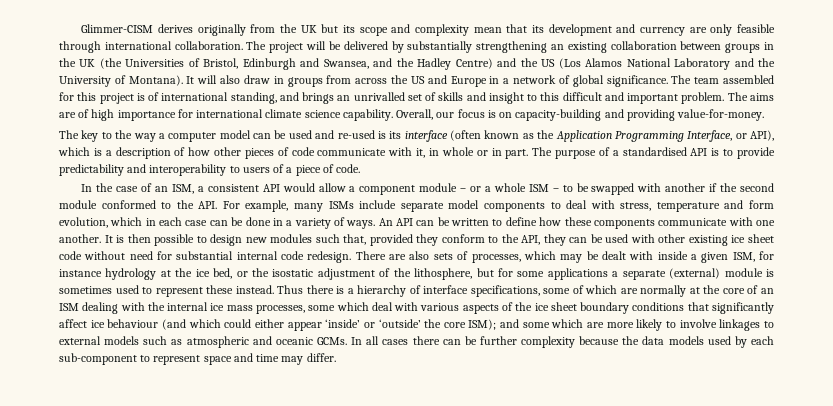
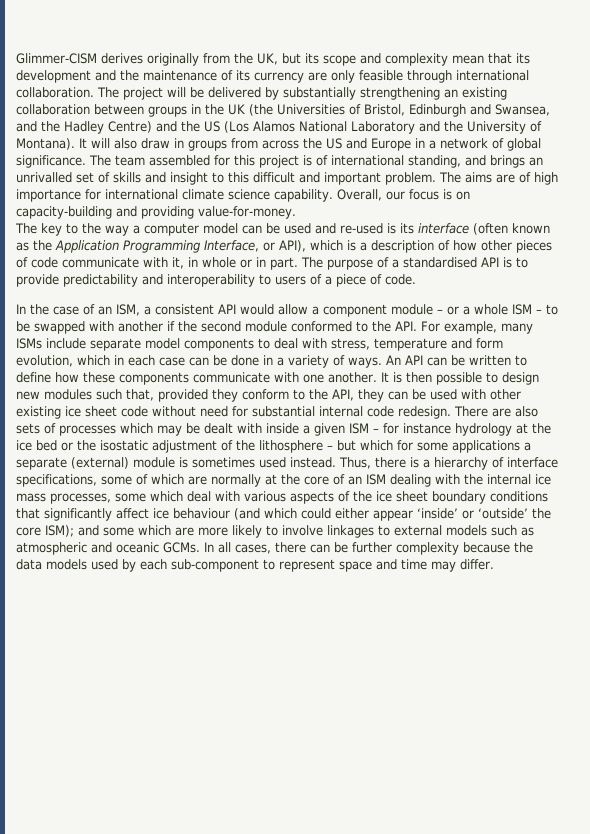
[300,25,317,33] UK -> [257,53,278,65] UK,
(636, 28) none -> [120,70,250,81] the maintenance of its
[471,254,521,263] processes, -> [59,425,116,436] processes
[732,252,755,262] ISM, -> [349,423,379,434] ISM –
[213,268,233,279] bed, -> [36,440,57,451] bed
[414,268,494,280] lithosphere, but -> [259,440,393,453] lithosphere – but which
[142,285,304,297] to represent these instead. Thus -> [290,457,371,469] instead. Thus,
[382,339,409,345] cases -> [235,544,271,554] cases,

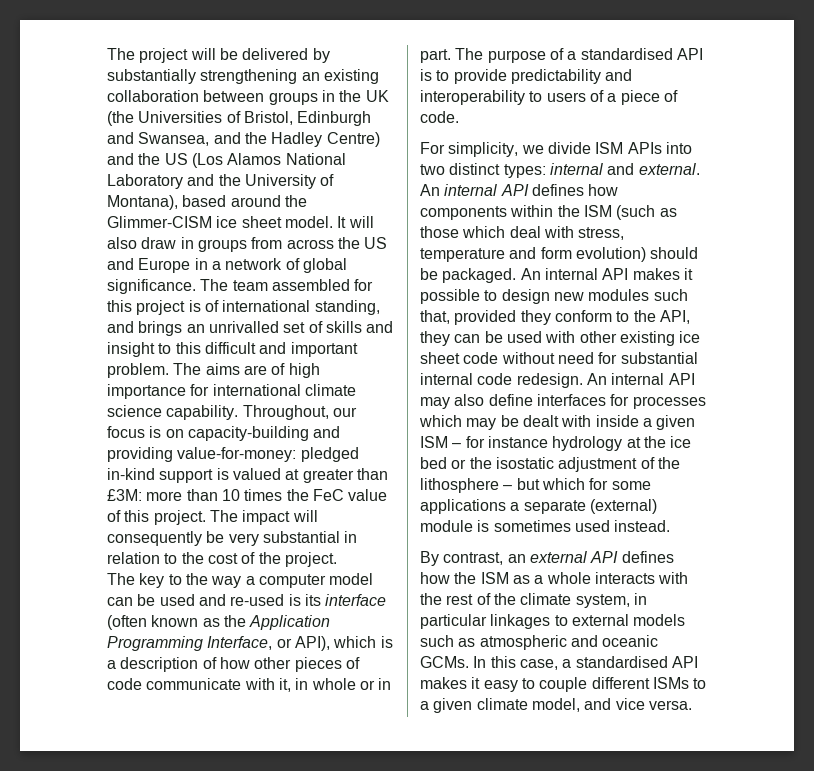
[16,53,530,66] [16,70,529,83] [16,87,94,98] Glimmer-CISM derives originally from the UK, but its scope and complexity mean that its development and the maintenance of its currency are only feasible through international collaboration. -> (107, 54) none
[16,138,75,150] Montana). -> [107,195,307,210] [107,216,333,228] Montana), based around the Glimmer-CISM ice sheet model.
[336,189,382,201] Overall, -> [242,405,329,420] Throughout,
[198,206,296,219] value-for-money. -> [177,447,359,462] [107,468,388,483] [107,489,388,501] [107,510,318,525] [107,531,358,546] [107,552,337,567] value-for-money: pledged in-kind support is valued at greater than £3M: more than 10 times the FeC value of this project. The impact will consequently be very substantial in relation to the cost of the project.
[16,304,558,317] [16,321,533,334] [16,338,270,351] In the case of an ISM, a consistent API would allow a component module – or a whole ISM – to be swapped with another if the second module conformed to the API. For example, many ISMs include separate model components to -> [420,142,692,157] [420,163,700,178] [420,184,619,196] [420,205,677,220] [420,226,506,238] For simplicity, we divide ISM APIs into two distinct types: internal and external. An internal API defines how components within the ISM (such as those which
[16,355,527,368] [16,372,432,385] evolution, which in each case can be done in a variety of ways. An API can be written to define how these components communicate with one another. It is then -> [575,247,699,262] [420,268,693,283] evolution) should be packaged. An internal API makes it
[454,406,538,417] [16,423,56,434] There are also sets of -> [586,373,695,385] [420,394,630,409] An internal API may also define interfaces for
[339,457,558,470] [16,474,551,487] [16,491,548,504] [16,508,551,521] [16,525,323,538] Thus, there is a hierarchy of interface specifications, some of which are normally at the core of an ISM dealing with the internal ice mass processes, some which deal with various aspects of the ice sheet boundary conditions that significantly affect ice behaviour (and which could either appear ‘inside’ or ‘outside’ the core ISM); and some which are more likely to involve -> [420,551,674,566] [420,572,689,584] [420,593,647,608] [420,614,487,629] // By contrast, an external API defines how the ISM as a whole interacts with the rest of the climate system, in particular
[218,542,533,555] [16,559,494,572] all cases, there can be further complexity because the data models used by each sub-component to represent space and time may differ. -> [490,656,698,670] [420,677,707,692] [420,698,692,713] this case, a standardised API makes it easy to couple different ISMs to a given climate model, and vice versa.

